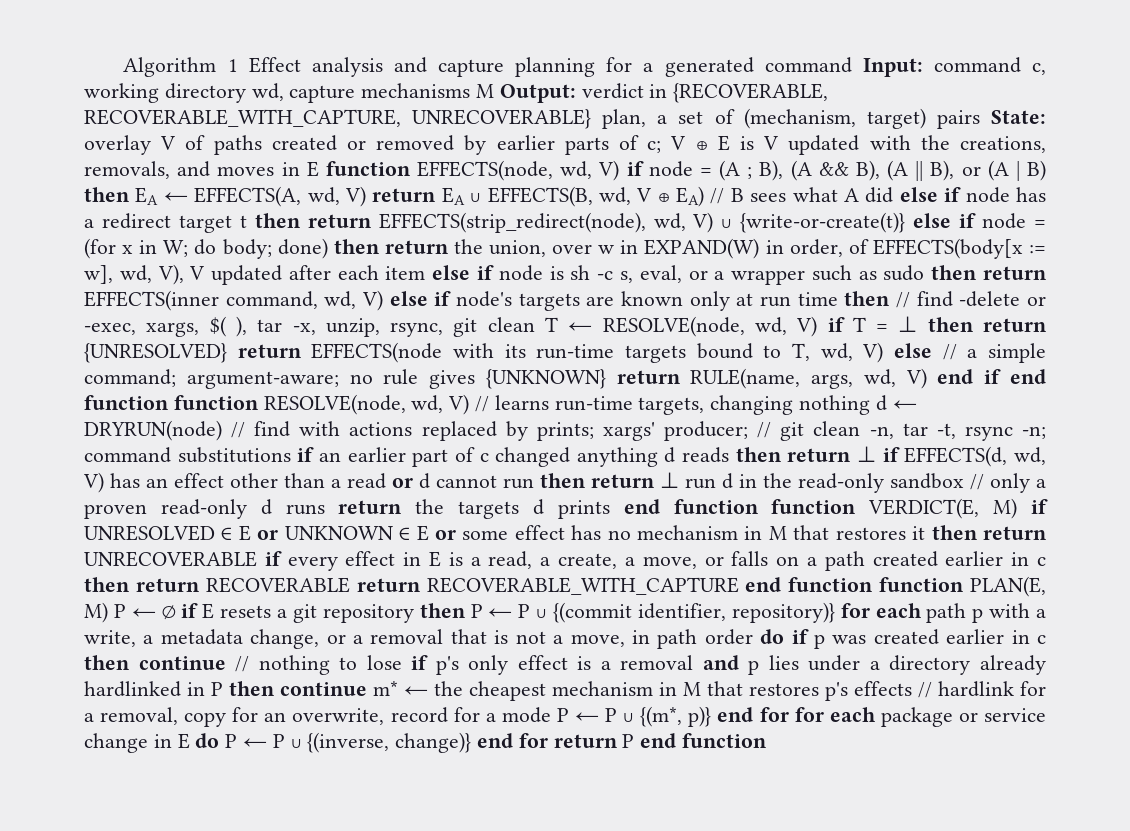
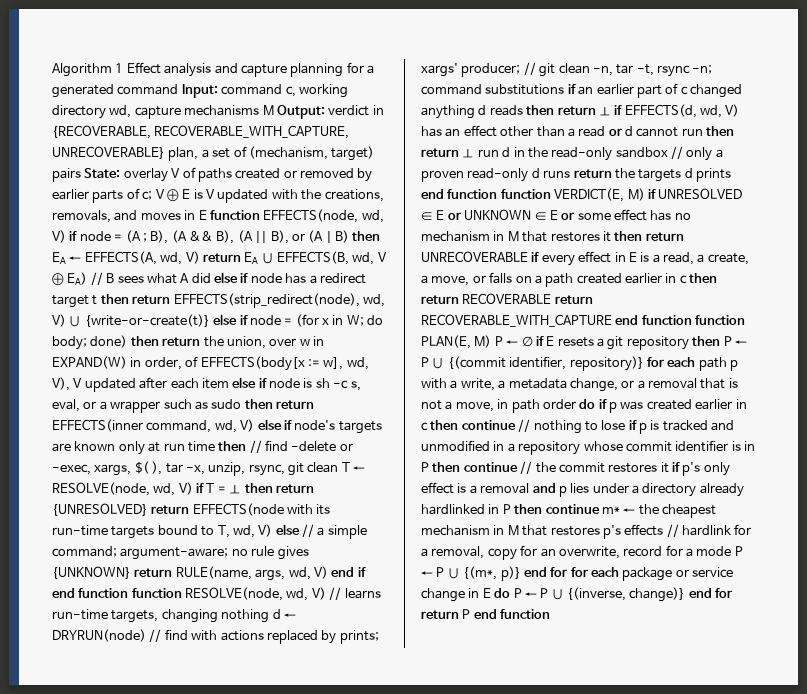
(429, 662) none -> [639,420,735,434] [421,440,755,455] [421,461,680,474] p is tracked and unmodified in a repository whose commit identifier is in P then continue // the commit restores it if

